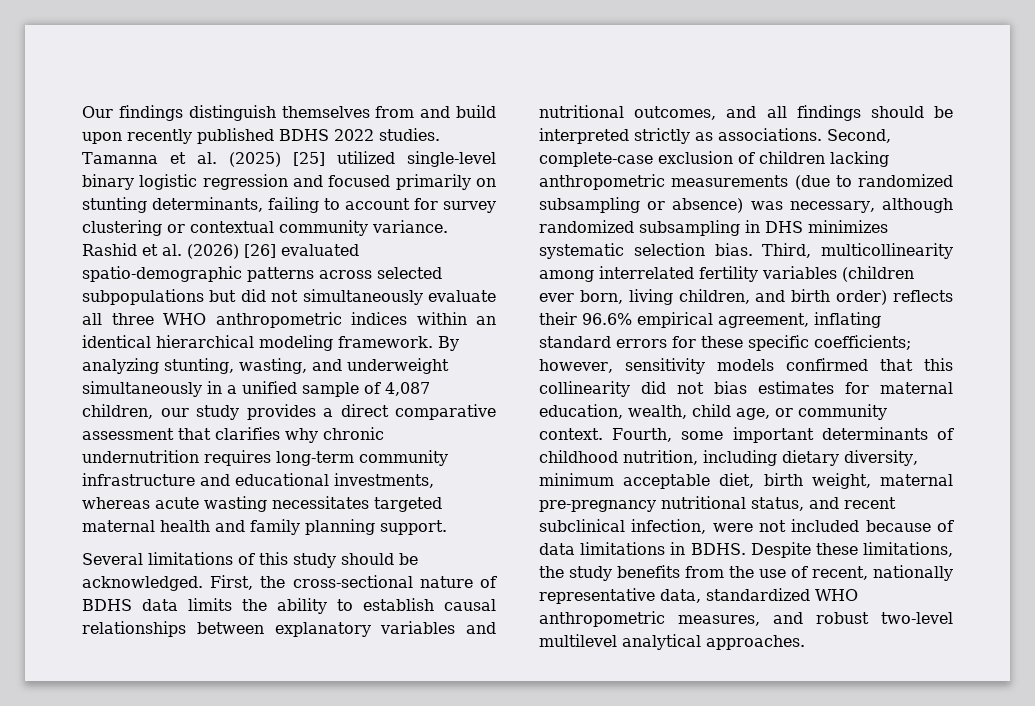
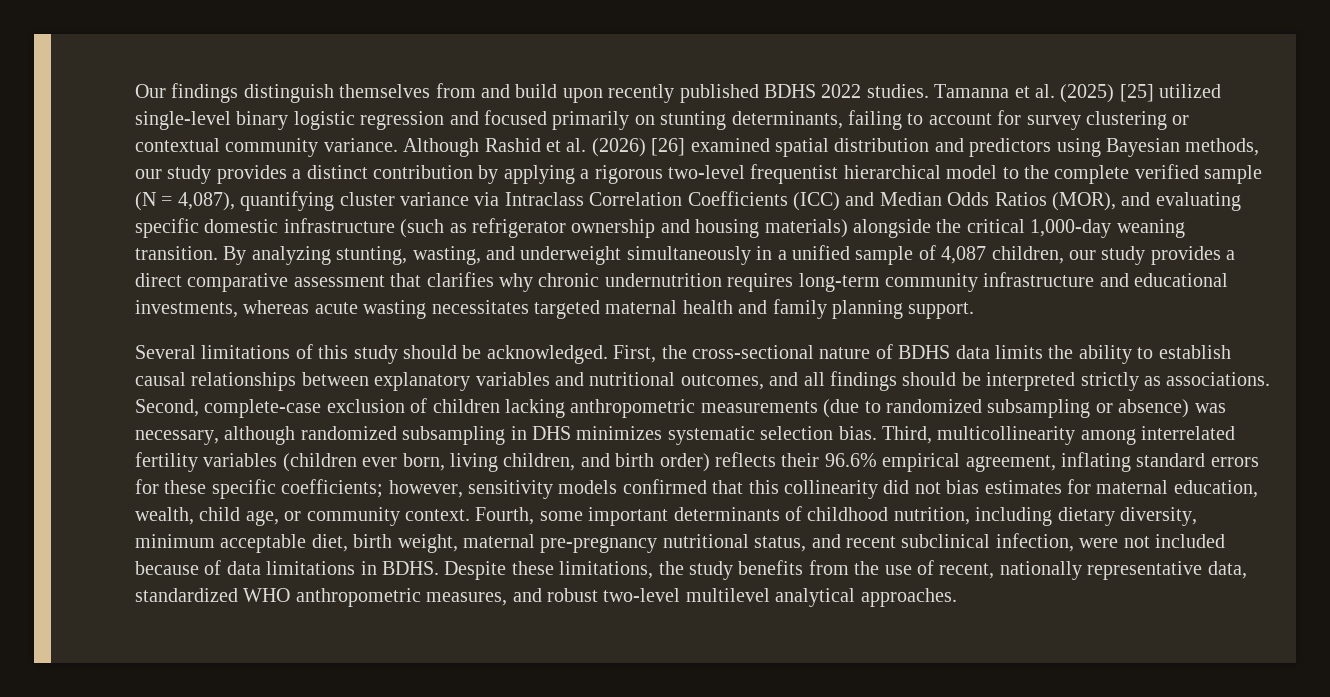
(448, 226) none -> [403,138,480,157] Although
[281,244,359,256] [82,266,442,282] [82,289,496,305] [82,312,496,328] [82,335,433,351] evaluated spatio-demographic patterns across selected subpopulations but did not simultaneously evaluate all three WHO anthropometric indices within an identical hierarchical modeling framework. -> [690,138,1260,157] [135,164,1263,184] [135,191,1241,211] [135,218,1185,238] [135,246,218,260] examined spatial distribution and predictors using Bayesian methods, our study provides a distinct contribution by applying a rigorous two-level frequentist hierarchical model to the complete verified sample (N = 4,087), quantifying cluster variance via Intraclass Correlation Coefficients (ICC) and Median Odds Ratios (MOR), and evaluating specific domestic infrastructure (such as refrigerator ownership and housing materials) alongside the critical 1,000-day weaning transition.

